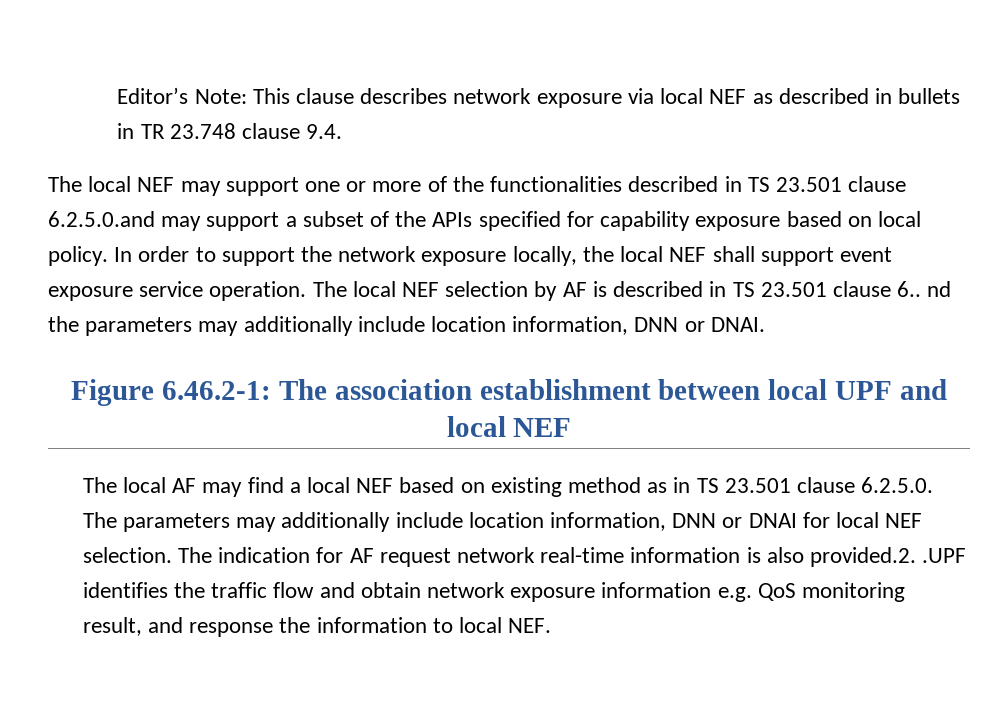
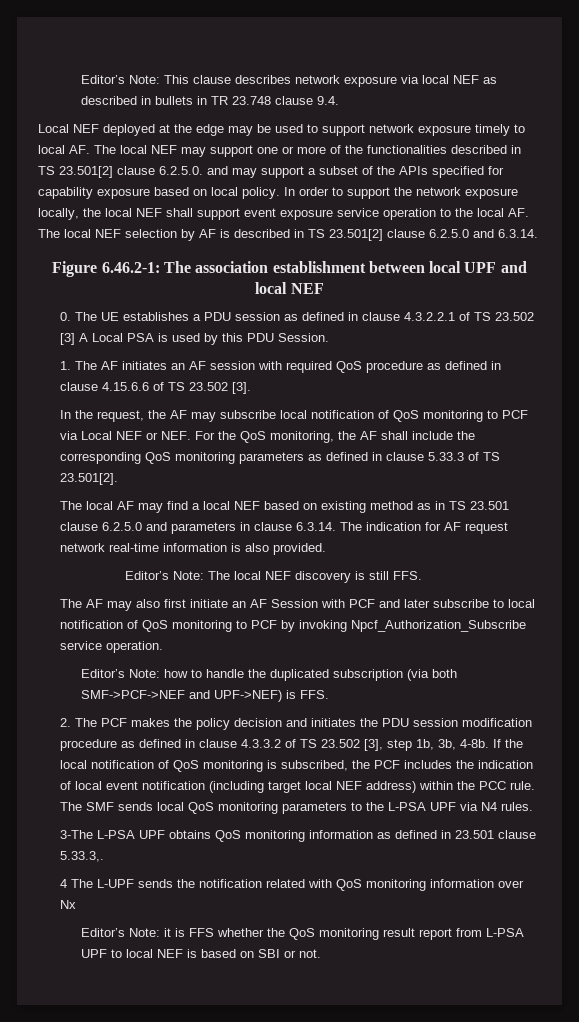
(343, 131) none -> [38,124,525,136] [38,145,90,154] Local NEF deployed at the edge may be used to support network exposure timely to local AF.
[775,176,907,192] [48,211,155,227] 23.501 clause 6.2.5.0.and -> [59,166,228,178] 23.501[2] clause 6.2.5.0. and
[209,281,307,301] operation. -> [383,208,529,220] operation to the local AF.
[760,281,952,297] [48,316,765,336] 23.501 clause 6.. nd the parameters may additionally include location information, DNN or DNAI. -> [329,229,538,241] 23.501[2] clause 6.2.5.0 and 6.3.14.
(572, 427) none -> [59,312,534,321] [59,333,329,345] [59,361,501,373] [59,382,251,394] [59,410,528,422] [59,431,475,443] [59,452,500,464] [59,473,118,485] // 0. The UE establishes a PDU session as defined in clause 4.3.2.2.1 of TS 23.502 [3] A Local PSA is used by this PDU Session. // 1. The AF initiates an AF session with required QoS procedure as defined in clause 4.15.6.6 of TS 23.502 [3]. // In the request, the AF may subscribe local notification of QoS monitoring to PCF via Local NEF or NEF. For the QoS monitoring, the AF shall include the corresponding QoS monitoring parameters as defined in clause 5.33.3 of TS 23.501[2].
[861,477,934,493] [82,512,923,532] [82,547,172,563] 6.2.5.0. The parameters may additionally include location information, DNN or DNAI for local NEF selection. -> [101,522,336,534] 6.2.5.0 and parameters in clause 6.3.14.
[810,547,967,567] [82,582,906,602] [82,617,552,637] provided.2. .UPF identifies the traffic flow and obtain network exposure information e.g. QoS monitoring result, and response the information to local NEF. -> [272,543,326,555] [124,571,422,583] [59,599,535,611] [59,620,526,632] [59,641,163,653] [81,669,458,681] [81,690,330,702] [59,718,532,730] [59,739,523,751] [59,760,533,772] [59,781,535,793] [59,802,533,814] [59,830,536,842] [59,851,104,862] [59,879,524,891] [59,900,76,909] [81,928,525,940] [81,949,322,958] provided. // Editor’s Note: The local NEF discovery is still FFS. // The AF may also first initiate an AF Session with PCF and later subscribe to local notification of QoS monitoring to PCF by invoking Npcf_Authorization_Subscribe service operation. // Editor’s Note: how to handle the duplicated subscription (via both SMF->PCF->NEF and UPF->NEF) is FFS. // 2. The PCF makes the policy decision and initiates the PDU session modification procedure as defined in clause 4.3.3.2 of TS 23.502 [3], step 1b, 3b, 4-8b. If the local notification of QoS monitoring is subscribed, the PCF includes the indication of local event notification (including target local NEF address) within the PCC rule. The SMF sends local QoS monitoring parameters to the L-PSA UPF via N4 rules. // 3-The L-PSA UPF obtains QoS monitoring information as defined in 23.501 clause 5.33.3,. // 4 The L-UPF sends the notification related with QoS monitoring information over Nx // Editor’s Note: it is FFS whether the QoS monitoring result report from L-PSA UPF to local NEF is based on SBI or not.

